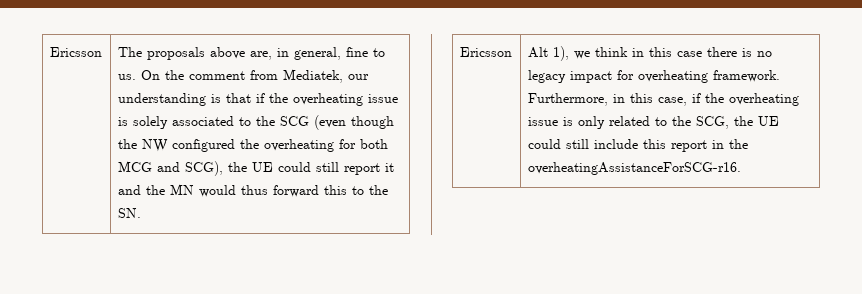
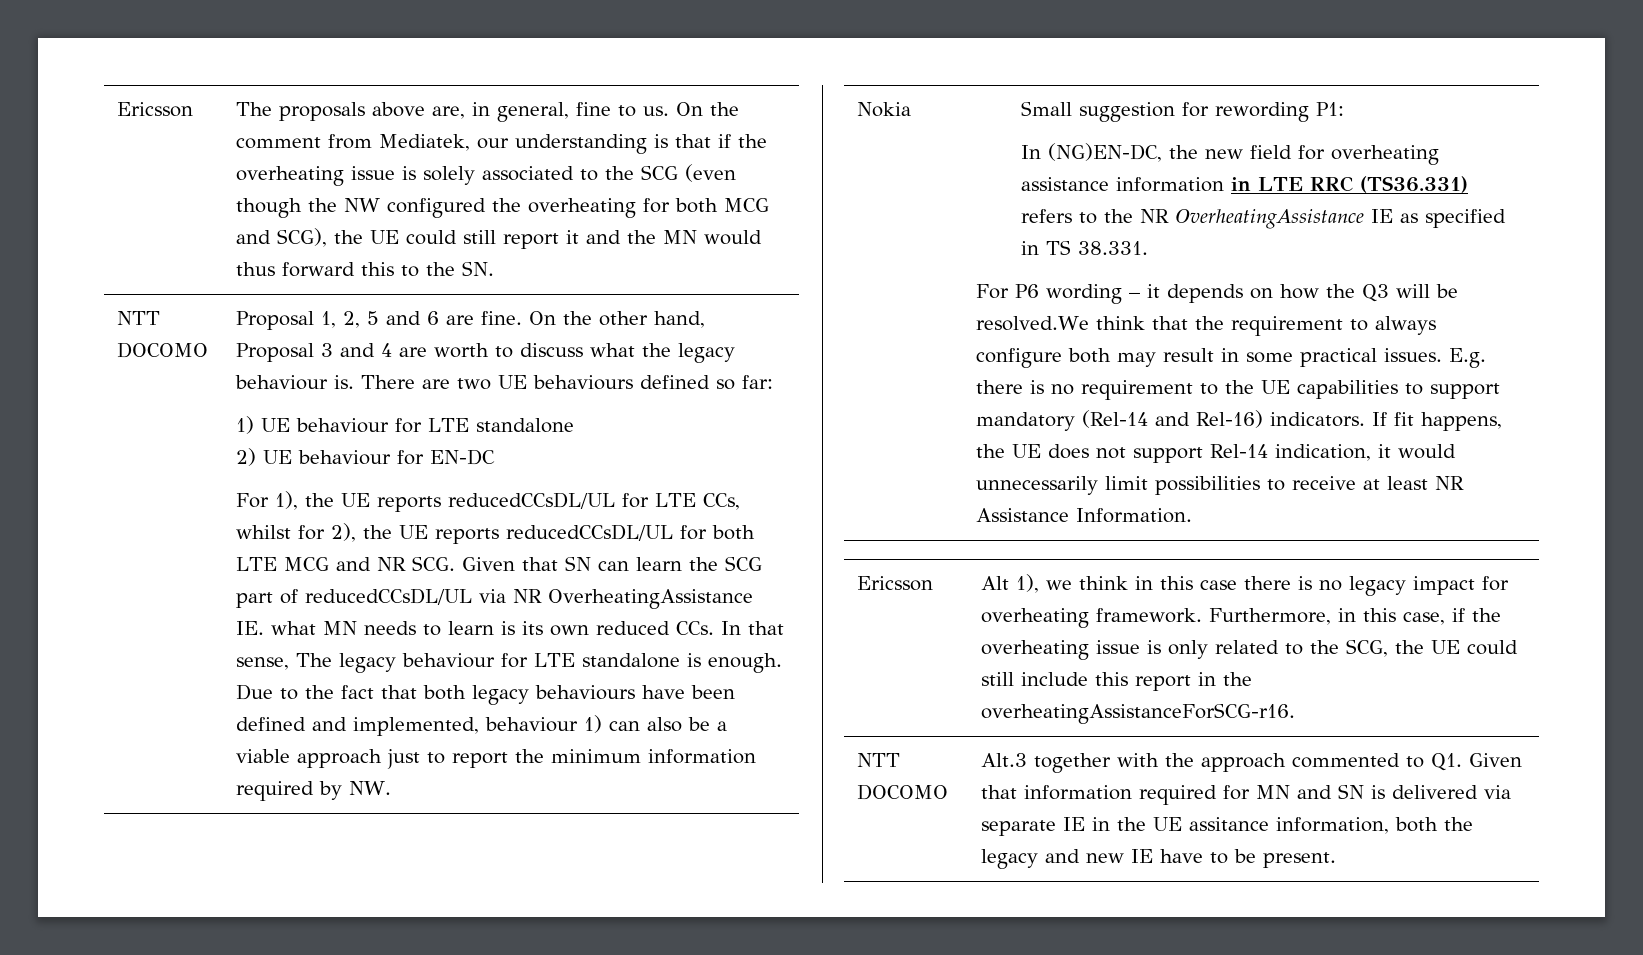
(141, 213) none -> [116,311,160,325] [116,342,208,358] [235,311,705,330] [235,343,735,363] [234,375,773,390] [235,416,574,434] [235,448,495,466] [235,491,740,512] [235,523,755,544] [235,556,762,571] [235,588,753,609] [235,621,784,636] [235,653,782,673] [235,684,735,705] [235,715,727,736] [235,749,756,769] [235,781,391,801] [856,102,911,117] [1021,101,1345,122] [1021,143,1440,165] [1021,176,1469,193] [1021,209,1507,229] [1021,240,1149,255] [975,284,1458,304] [975,316,1436,336] [975,348,1486,368] [975,380,1500,400] [975,410,1502,431] [975,444,1456,463] [975,476,1464,495] [975,508,1192,523] // NTT DOCOMO | Proposal 1, 2, 5 and 6 are fine. On the other hand, Proposal 3 and 4 are worth to discuss what the legacy behaviour is. There are two UE behaviours defined so far: // 1) UE behaviour for LTE standalone // 2) UE behaviour for EN-DC // For 1), the UE reports reducedCCsDL/UL for LTE CCs, whilst for 2), the UE reports reducedCCsDL/UL for both LTE MCG and NR SCG. Given that SN can learn the SCG part of reducedCCsDL/UL via NR OverheatingAssistance IE. what MN needs to learn is its own reduced CCs. In that sense, The legacy behaviour for LTE standalone is enough. Due to the fact that both legacy behaviours have been defined and implemented, behaviour 1) can also be a viable approach just to report the minimum information required by NW. // Nokia | Small suggestion for rewording P1: // In (NG)EN-DC, the new field for overheating assistance information in LTE RRC (TS36.331) refers to the NR OverheatingAssistance IE as specified in TS 38.331. // For P6 wording – it depends on how the Q3 will be resolved.We think that the requirement to always configure both may result in some practical issues. E.g. there is no requirement to the UE capabilities to support mandatory (Rel-14 and Rel-16) indicators. If fit happens, the UE does not support Rel-14 indication, it would unnecessarily limit possibilities to receive at least NR Assistance Information.
(741, 168) none -> [856,753,900,767] [856,784,948,800] [980,753,1522,773] [980,784,1511,805] [980,817,1473,836] [980,849,1336,869] // NTT DOCOMO | Alt.3 together with the approach commented to Q1. Given that information required for MN and SN is delivered via separate IE in the UE assitance information, both the legacy and new IE have to be present.

